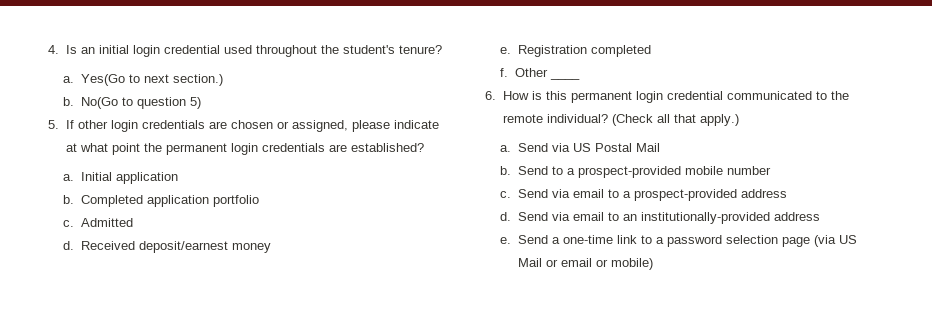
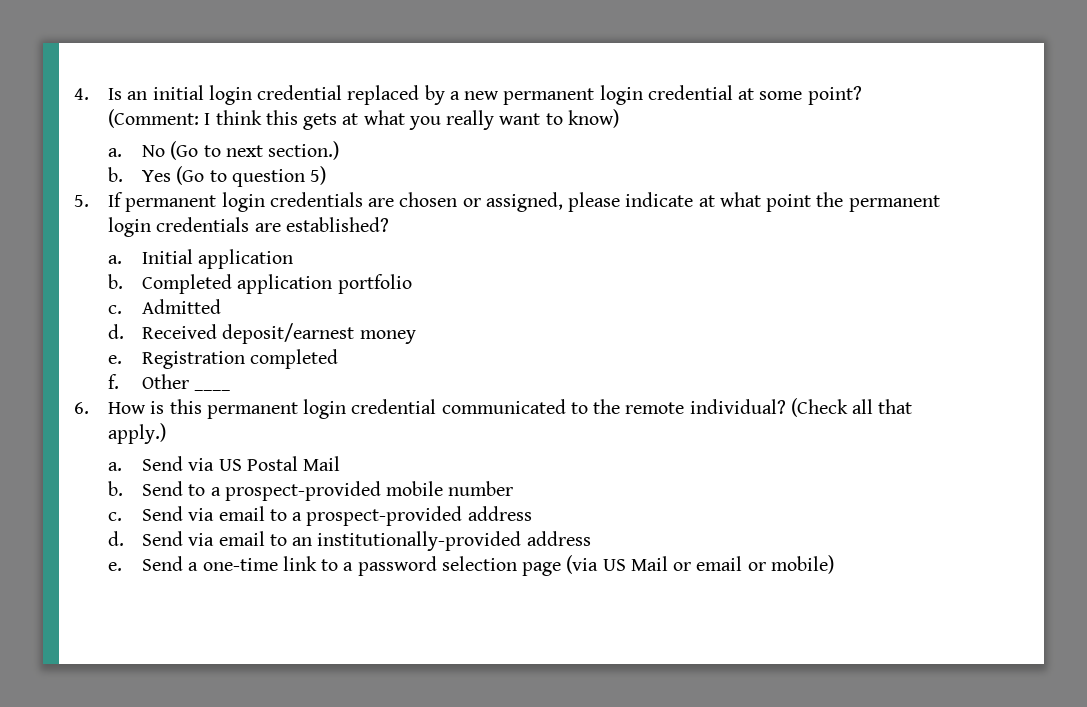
[223,45,442,57] [63,74,125,86] used throughout the student's tenure? // a. Yes(Go -> [347,85,862,105] [108,109,619,130] [108,141,199,160] replaced by a new permanent login credential at some point? (Comment: I think this gets at what you really want to know) // a. No (Go
[80,97,118,109] No(Go -> [142,166,205,185] Yes (Go
[77,120,108,129] other -> [125,195,217,212] permanent

